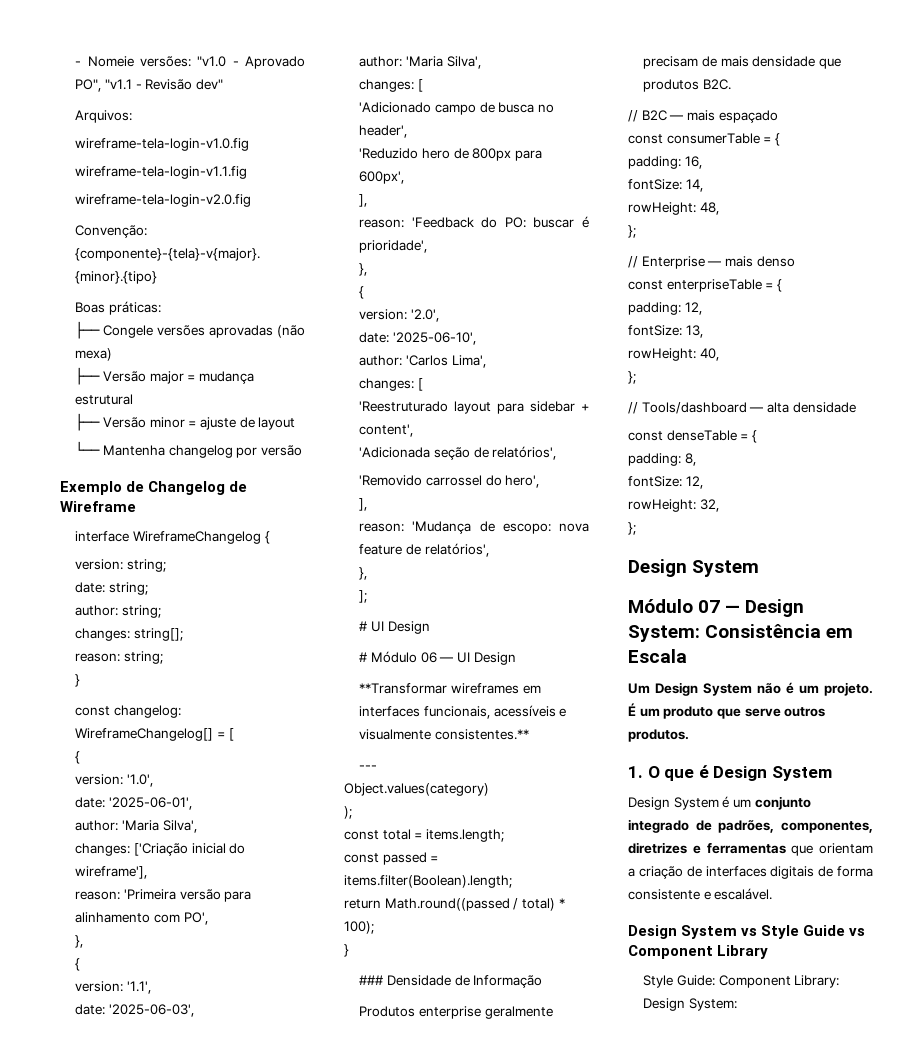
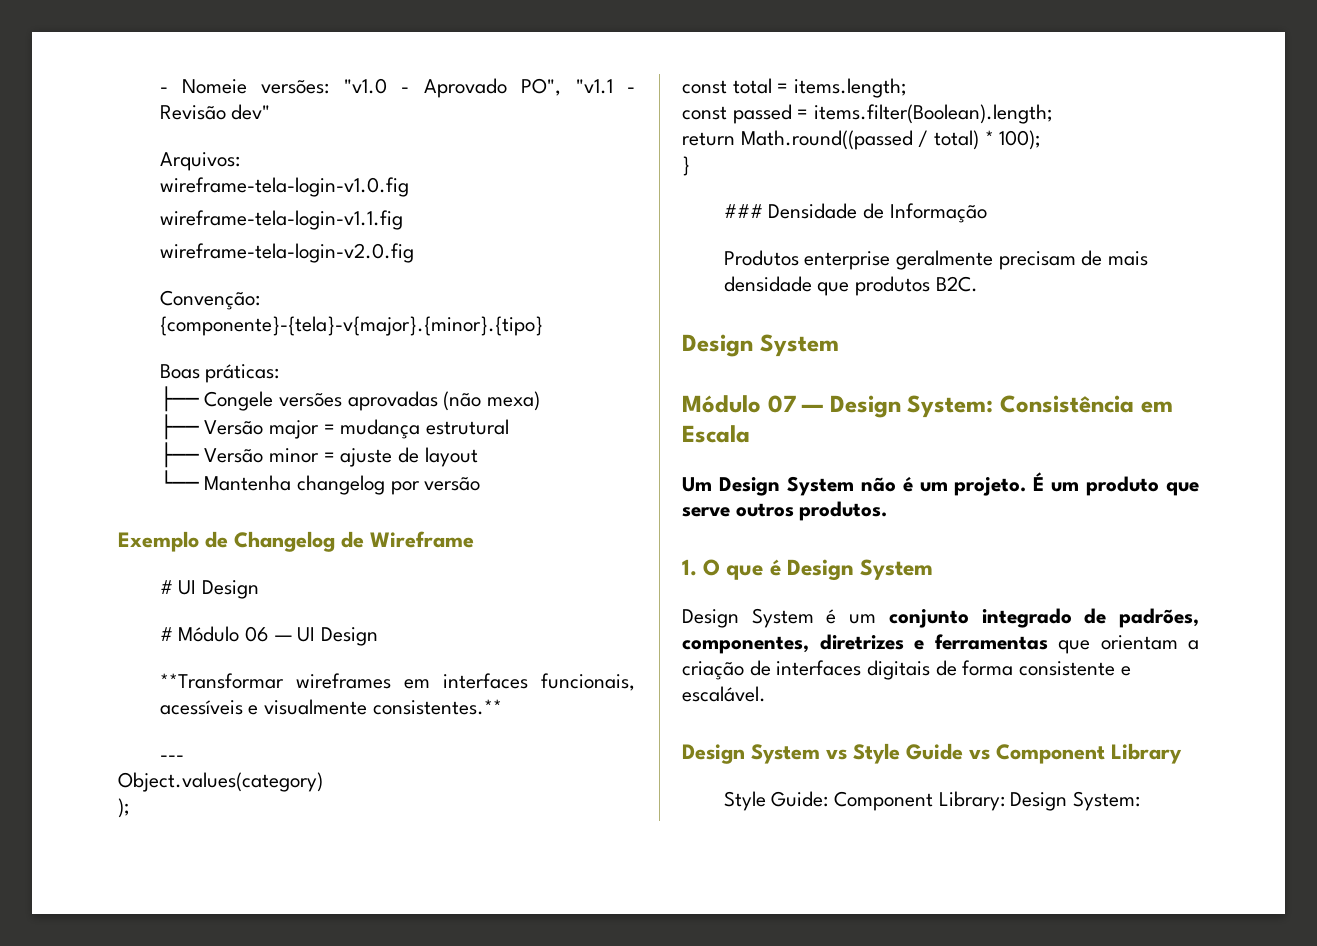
[75,531,270,544] [75,559,166,572] [75,582,148,595] [75,605,161,618] [75,628,183,641] [75,651,163,664] [75,674,81,687] [75,705,181,718] [75,728,234,741] [75,751,81,764] [75,774,153,787] [75,797,192,810] [75,820,197,833] [75,843,246,856] [75,866,148,879] [75,889,252,902] [75,912,208,925] [75,935,84,948] [75,958,81,971] [75,981,151,994] [75,1004,194,1017] [359,56,481,69] [359,79,423,92] [359,102,554,115] [359,125,408,138] [359,148,542,161] [359,171,405,184] [359,194,368,207] [359,216,589,228] [359,240,428,253] [359,263,368,276] [359,286,365,299] [359,309,439,322] [359,332,476,345] [359,355,486,368] [359,378,423,391] [359,401,589,414] [359,424,414,437] [359,446,557,460] [359,475,540,488] [359,498,368,511] [359,521,589,534] [359,543,489,557] [359,567,368,580] [359,590,368,603] // interface WireframeChangelog { // version: string; // date: string; // author: string; // changes: string[]; // reason: string; // } // const changelog: WireframeChangelog[] = [ // { // version: '1.0', // date: '2025-06-01', // author: 'Maria Silva', // changes: ['Criação inicial do wireframe'], // reason: 'Primeira versão para alinhamento com PO', // }, // { // version: '1.1', // date: '2025-06-03', // author: 'Maria Silva', // changes: [ // 'Adicionado campo de busca no header', // 'Reduzido hero de 800px para 600px', // ], // reason: 'Feedback do PO: buscar é prioridade', // }, // { // version: '2.0', // date: '2025-06-10', // author: 'Carlos Lima', // changes: [ // 'Reestruturado layout para sidebar + content', // 'Adicionada seção de relatórios', // 'Removido carrossel do hero', // ], // reason: 'Mudança de escopo: nova feature de relatórios', // }, // ]; -> (474, 539) none
[628,110,778,123] [628,133,780,146] [628,156,702,169] [628,179,703,192] [628,202,719,215] [628,225,636,238] [628,256,795,269] [628,279,782,292] [628,302,702,315] [628,325,703,338] [628,348,719,361] [628,371,636,384] [628,402,856,414] [628,430,757,443] [628,453,696,466] [628,476,703,489] [628,499,719,512] [628,522,636,535] // // B2C — mais espaçado // const consumerTable = { // padding: 16, // fontSize: 14, // rowHeight: 48, // }; // // Enterprise — mais denso // const enterpriseTable = { // padding: 12, // fontSize: 13, // rowHeight: 40, // }; // // Tools/dashboard — alta densidade // const denseTable = { // padding: 8, // fontSize: 12, // rowHeight: 32, // }; -> (978, 284) none

